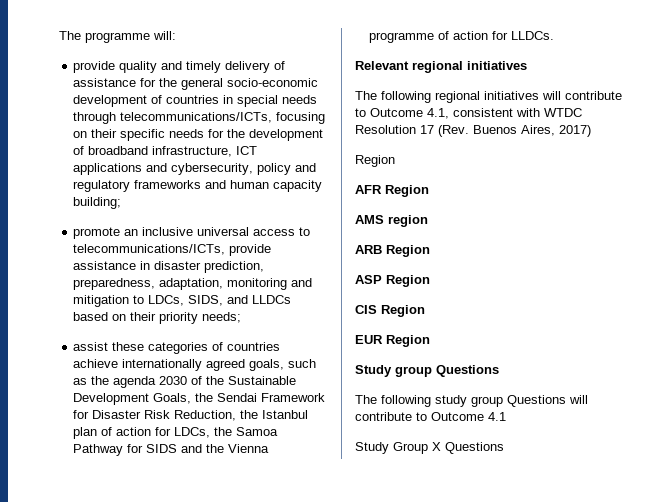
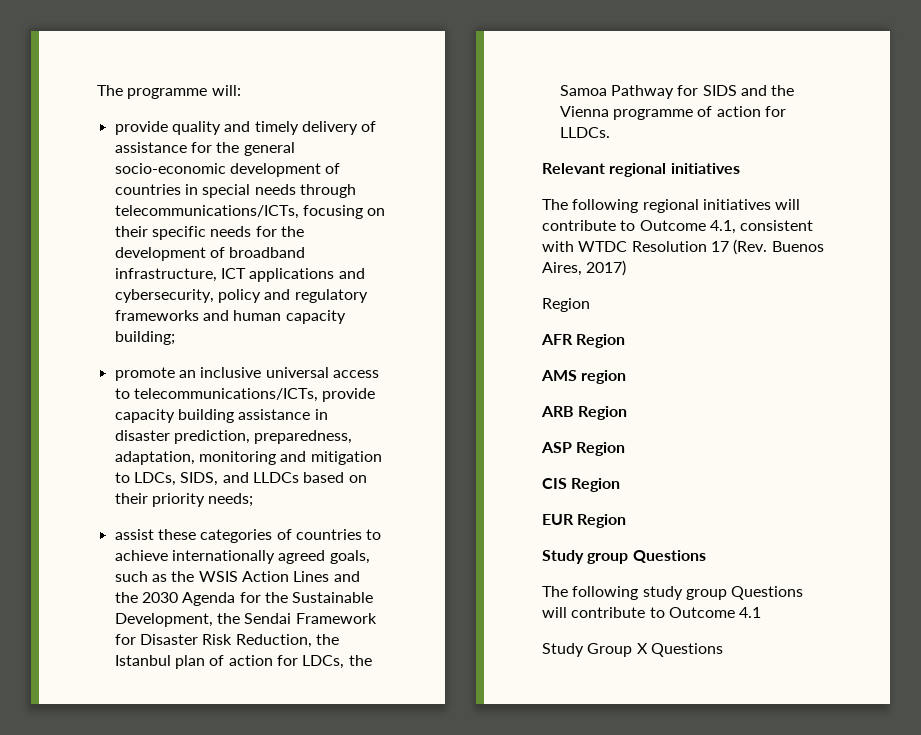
(272, 250) none -> [114,409,234,423] capacity building
(281, 346) none -> [366,529,382,540] to
[113,376,297,388] [73,393,192,405] agenda 2030 of the Sustainable Development Goals, -> [198,571,360,582] [114,592,374,606] [114,613,213,627] WSIS Action Lines and the 2030 Agenda for the Sustainable Development,

